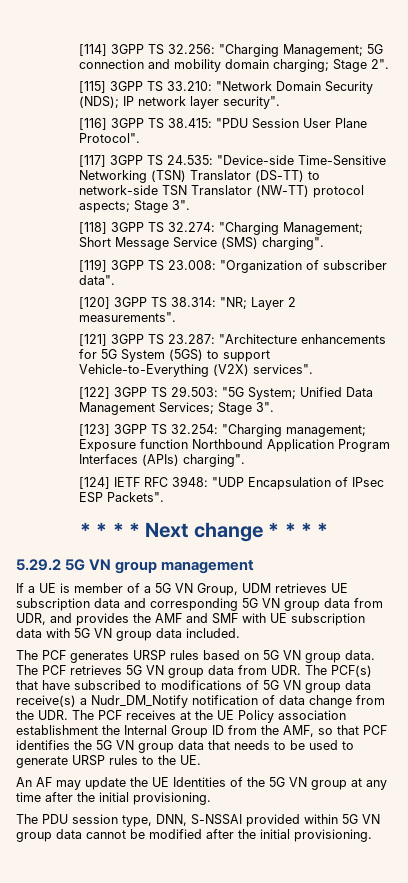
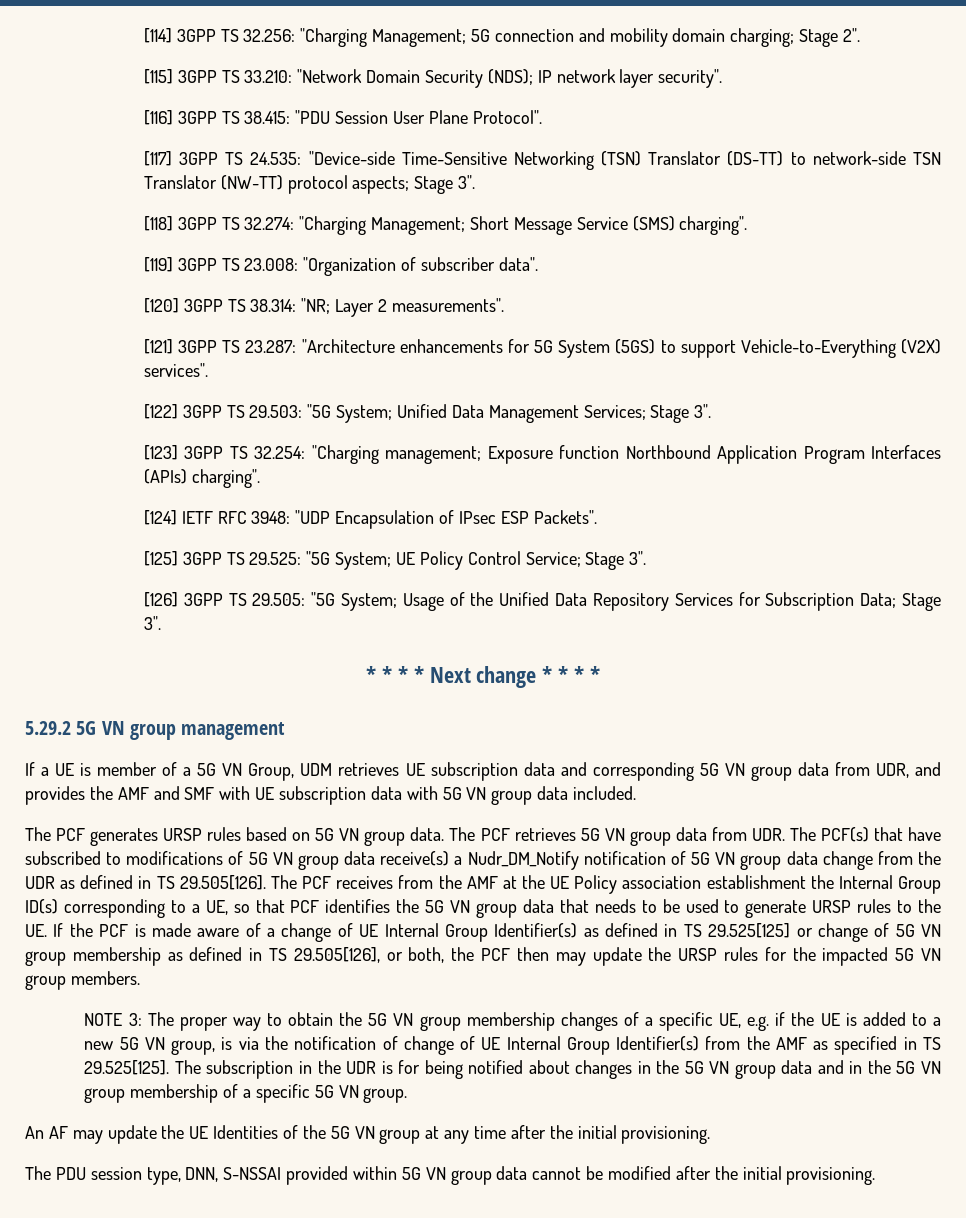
(165, 497) none -> [143,551,647,570] [143,592,941,611] [143,616,161,630] // [125] 3GPP TS 29.525: "5G System; UE Policy Control Service; Stage 3". // [126] 3GPP TS 29.505: "5G System; Usage of the Unified Data Repository Services for Subscription Data; Stage 3".
(275, 700) none -> [691,852,782,870] 5G VN group
[38,710,176,720] UDR. The PCF receives -> [25,875,498,890] UDR as defined in TS 29.505[126]. The PCF receives from the AMF
[212,725,314,737] ID from the AMF, -> [25,899,228,918] ID(s) corresponding to a UE,
(201, 760) none -> [53,923,941,942] [25,947,942,966] [25,971,140,990] [84,1012,942,1031] [84,1036,942,1055] [84,1060,941,1079] [84,1084,408,1103] If the PCF is made aware of a change of UE Internal Group Identifier(s) as defined in TS 29.525[125] or change of 5G VN group membership as defined in TS 29.505[126], or both, the PCF then may update the URSP rules for the impacted 5G VN group members. // NOTE 3: The proper way to obtain the 5G VN group membership changes of a specific UE, e.g. if the UE is added to a new 5G VN group, is via the notification of change of UE Internal Group Identifier(s) from the AMF as specified in TS 29.525[125]. The subscription in the UDR is for being notified about changes in the 5G VN group data and in the 5G VN group membership of a specific 5G VN group.

